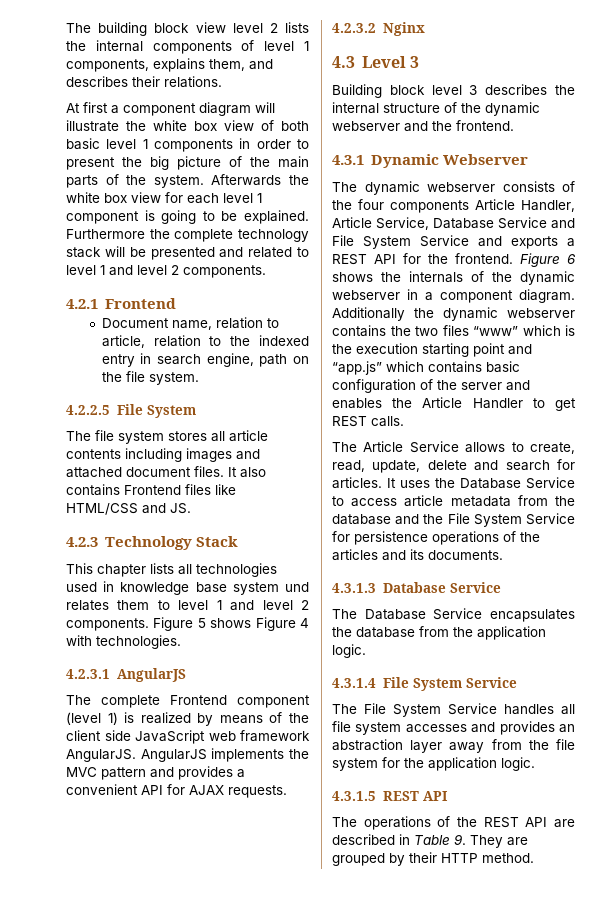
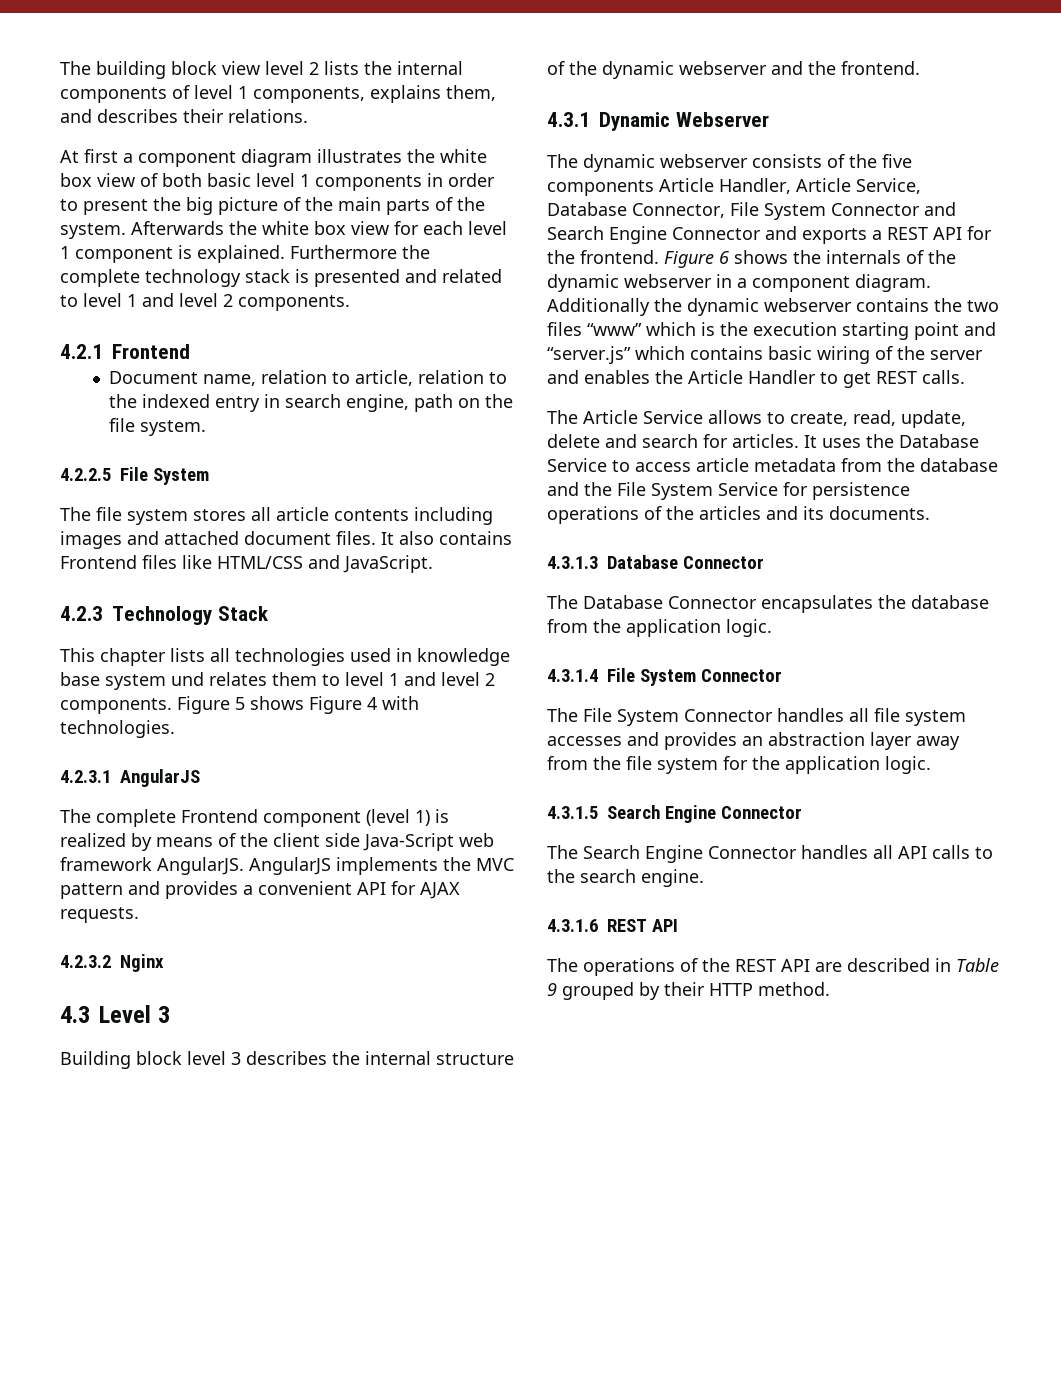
[255,102,275,113] [66,120,119,132] will illustrate -> [317,149,402,163] illustrates
[161,210,238,224] going to be -> (192, 252) none
[104,246,146,257] will be -> [295,269,309,283] is
[170,503,191,514] JS. -> [343,555,433,573] JavaScript.
[135,730,205,744] JavaScript -> [363,833,454,851] Java-Script
[358,199,384,210] four -> [882,154,912,168] five
[498,217,575,229] [332,235,469,249] Service and File System Service -> [632,202,956,220] [547,226,761,244] Connector, File System Connector and Search Engine Connector
[332,361,382,375] “app.js” -> [547,346,631,364] “server.js”
[332,379,416,393] configuration -> [817,346,870,364] wiring
[449,582,501,593] Service -> [682,556,764,569] Connector
[433,608,483,620] Service -> [668,596,757,609] Connector
[465,677,517,688] Service -> [700,669,782,682] Connector
[448,703,497,715] Service -> [684,709,773,722] Connector
(376, 796) none -> [607,805,802,823] [547,845,993,863] [547,869,704,887] [547,919,598,932] Search Engine Connector // The Search Engine Connector handles all API calls to the search engine. // 4.3.1.6
[454,834,528,848] 9. They are -> [547,983,557,996] 9

